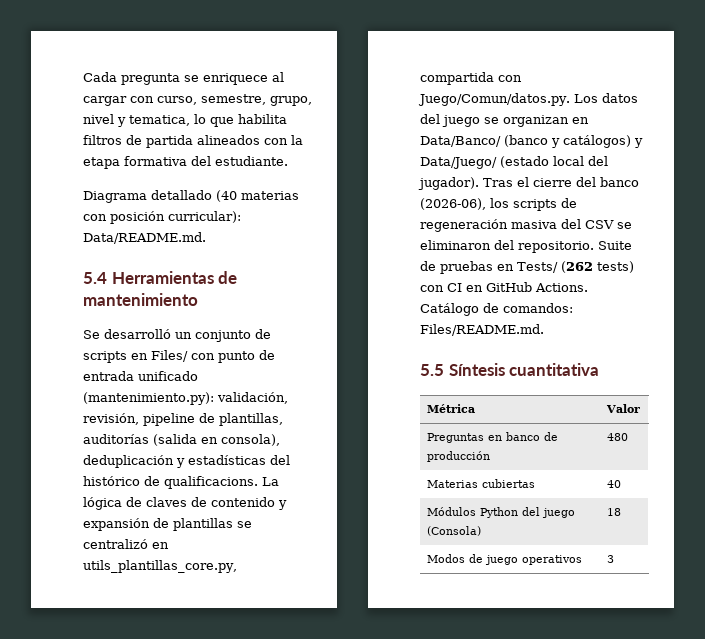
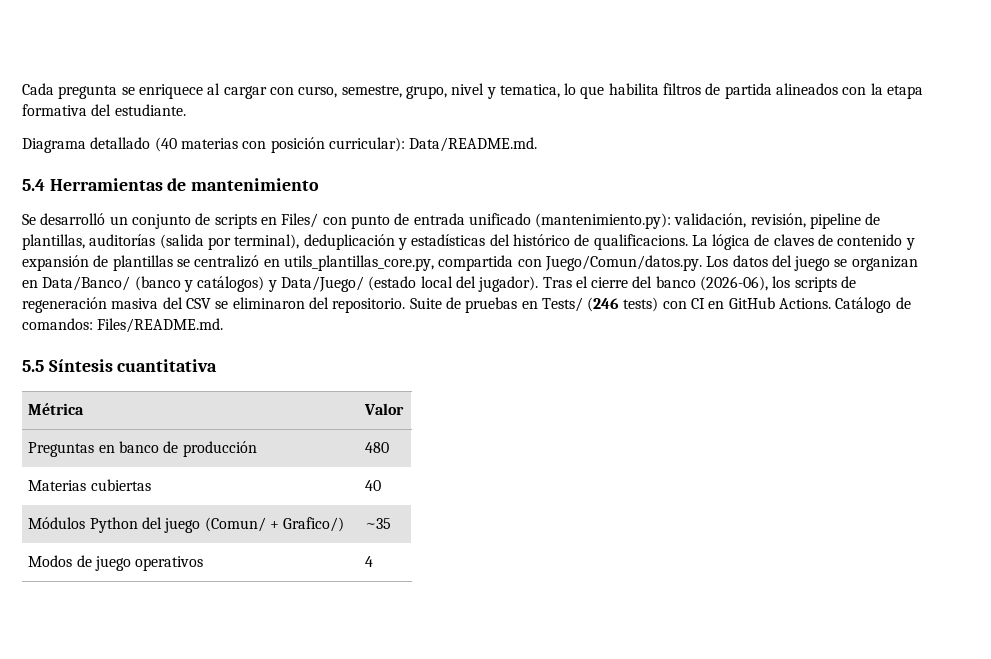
[201,434,280,446] en consola), -> [207,234,300,250] por terminal),
[561,261,593,273] (262 -> [587,297,620,312] (246
[426,526,481,536] [606,508,621,516] (Consola) | 18 -> [204,517,345,532] [365,518,392,529] (Comun/ + Grafico/) | ~35
[606,555,614,563] 3 -> [365,556,374,567] 4

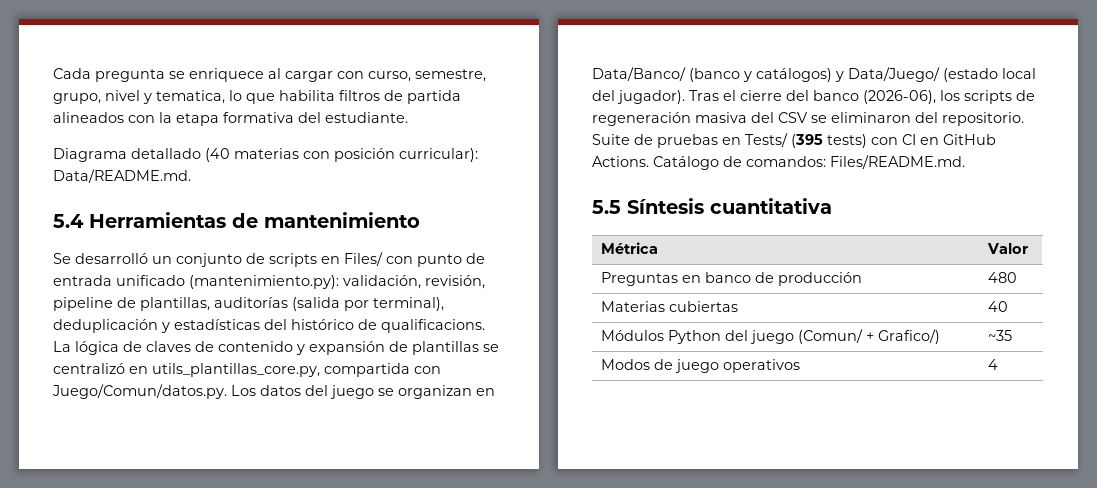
[587,297,620,312] (246 -> [791,134,823,148] (395

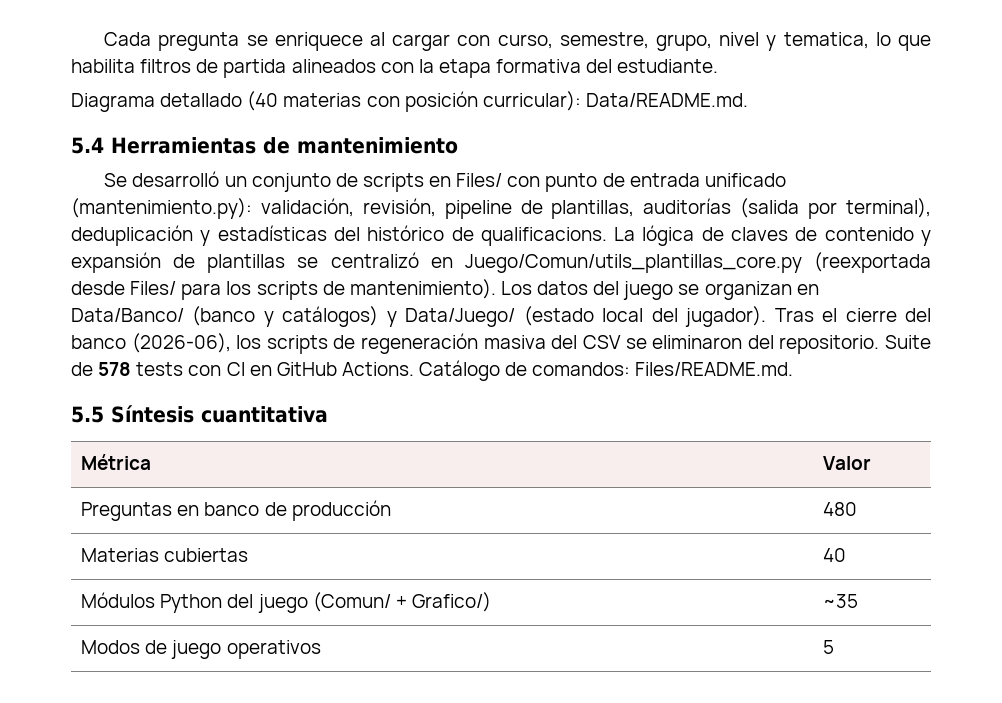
[152,363,441,377] [52,384,227,399] utils_plantillas_core.py, compartida con Juego/Comun/datos.py. -> [464,252,931,273] [71,279,496,300] Juego/Comun/utils_plantillas_core.py (reexportada desde Files/ para los scripts de mantenimiento).
[657,133,867,148] pruebas en Tests/ (395 tests) -> [98,362,184,376] 578 tests
[988,359,999,370] 4 -> [823,640,835,654] 5

